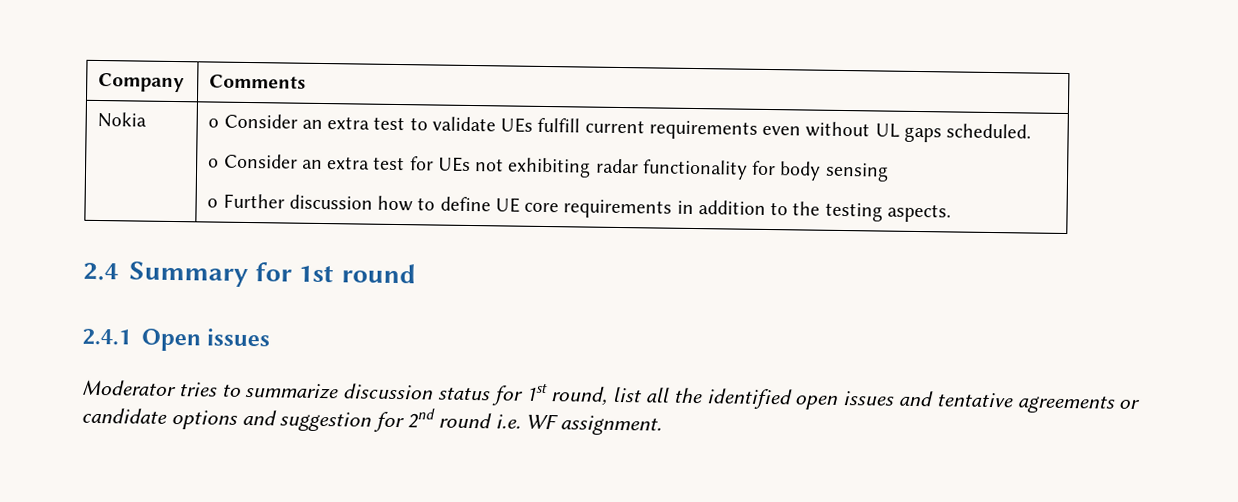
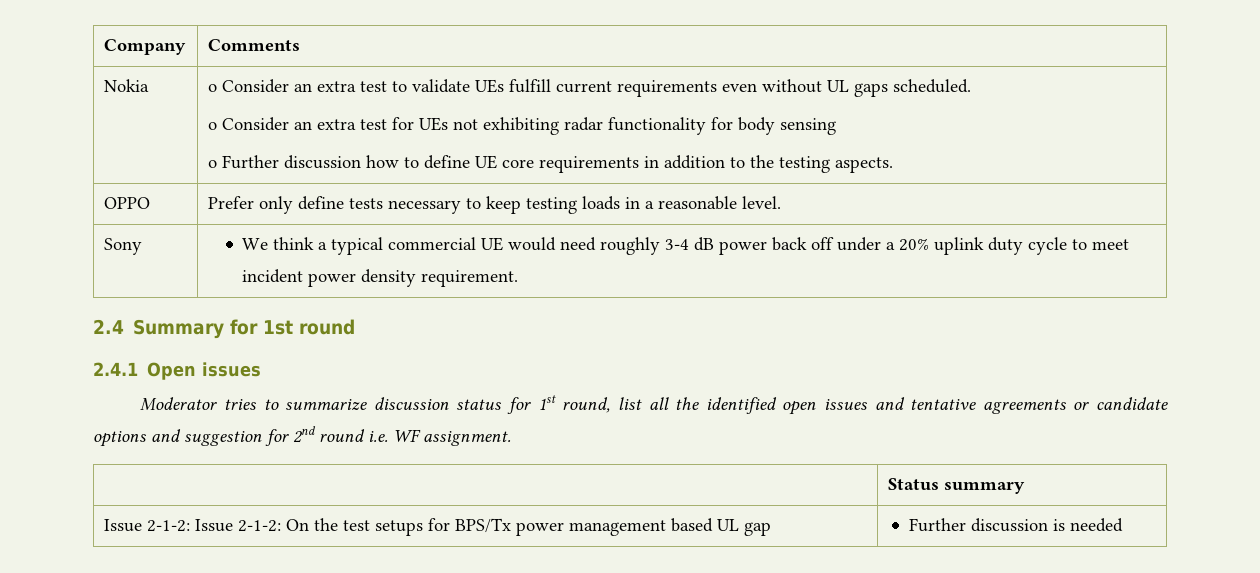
(951, 213) none -> [104,197,151,209] [208,196,782,214] [104,238,143,255] [242,237,1130,255] [242,269,519,287] // OPPO | Prefer only define tests necessary to keep testing loads in a reasonable level. // Sony | We think a typical commercial UE would need roughly 3-4 dB power back off under a 20% uplink duty cycle to meet incident power density requirement.
(663, 425) none -> [888,478,1026,494] [104,518,772,536] [908,518,1123,532] // | Status summary // Issue 2-1-2: Issue 2-1-2: On the test setups for BPS/Tx power management based UL gap | Further discussion is needed

